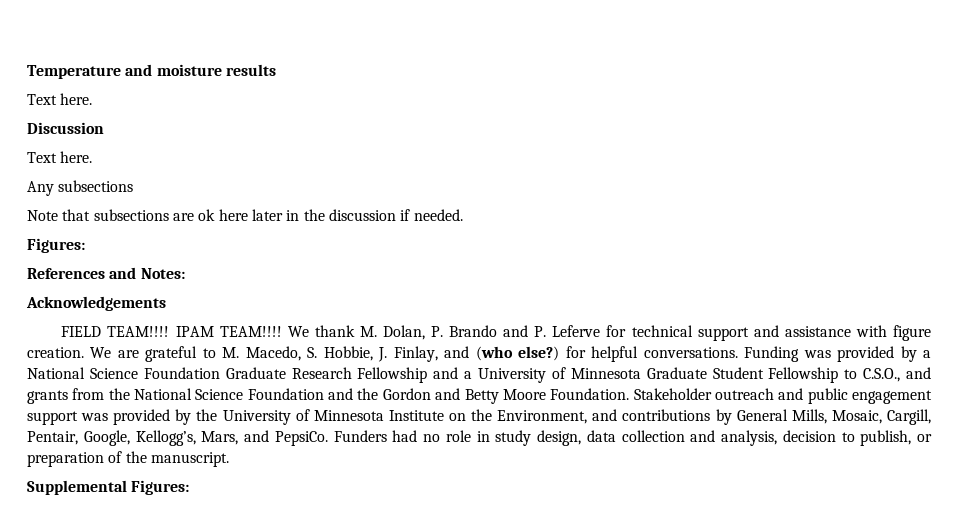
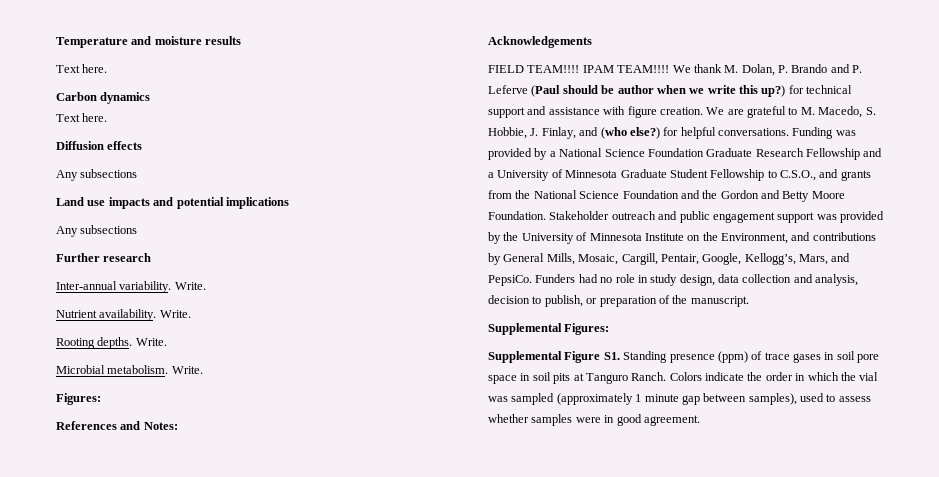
[27,122,104,134] [27,151,93,163] [27,180,134,196] [27,209,463,221] Discussion // Text here. // Any subsections // Note that subsections are ok here later in the discussion if needed. -> [56,92,151,104] [56,113,108,122] [56,141,143,150] [56,169,138,181] [56,197,289,209] [56,225,138,237] [56,253,152,262] [56,281,206,293] [56,309,191,321] [56,337,167,349] [56,365,203,374] Carbon dynamics // Text here. // Diffusion effects // Any subsections // Land use impacts and potential implications // Any subsections // Further research // Inter-annual variability. Write. // Nutrient availability. Write. // Rooting depths. Write. // Microbial metabolism. Write.
(601, 331) none -> [531,85,786,97] (Paul should be author when we write this up?)
(190, 487) none -> [488,351,880,363] [488,372,879,384] [488,393,871,405] [488,414,700,426] // Supplemental Figure S1. Standing presence (ppm) of trace gases in soil pore space in soil pits at Tanguro Ranch. Colors indicate the order in which the vial was sampled (approximately 1 minute gap between samples), used to assess whether samples were in good agreement.

